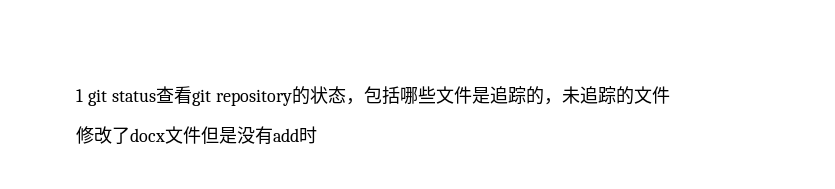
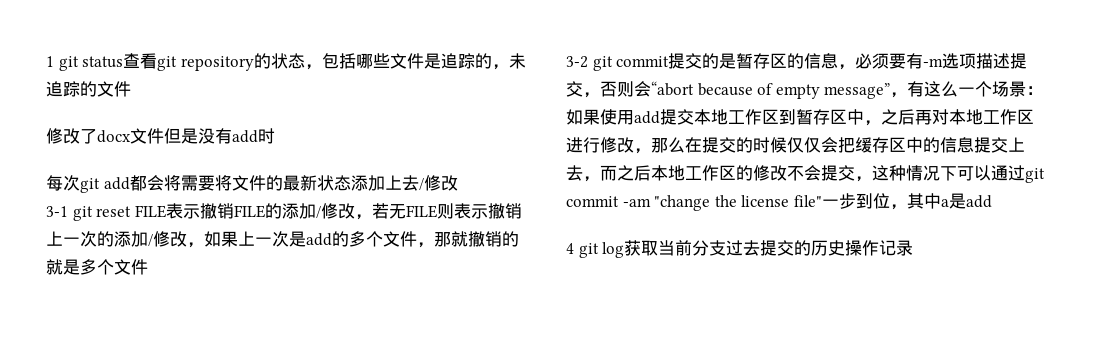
(317, 135) none -> [46,175,458,193] [46,203,522,221] [46,231,519,248] [46,259,148,275] [566,53,1028,71] [566,81,1044,99] [566,109,1034,126] [566,137,1025,154] [566,165,1045,183] [566,193,992,211] [566,240,914,258] // 每次git add都会将需要将文件的最新状态添加上去/修改 // 3-1 git reset FILE表示撤销FILE的添加/修改，若无FILE则表示撤销上一次的添加/修改，如果上一次是add的多个文件，那就撤销的就是多个文件 // 3-2 git commit提交的是暂存区的信息，必须要有-m选项描述提交，否则会“abort because of empty message”，有这么一个场景：如果使用add提交本地工作区到暂存区中，之后再对本地工作区进行修改，那么在提交的时候仅仅会把缓存区中的信息提交上去，而之后本地工作区的修改不会提交，这种情况下可以通过git commit -am "change the license file"一步到位，其中a是add // 4 git log获取当前分支过去提交的历史操作记录

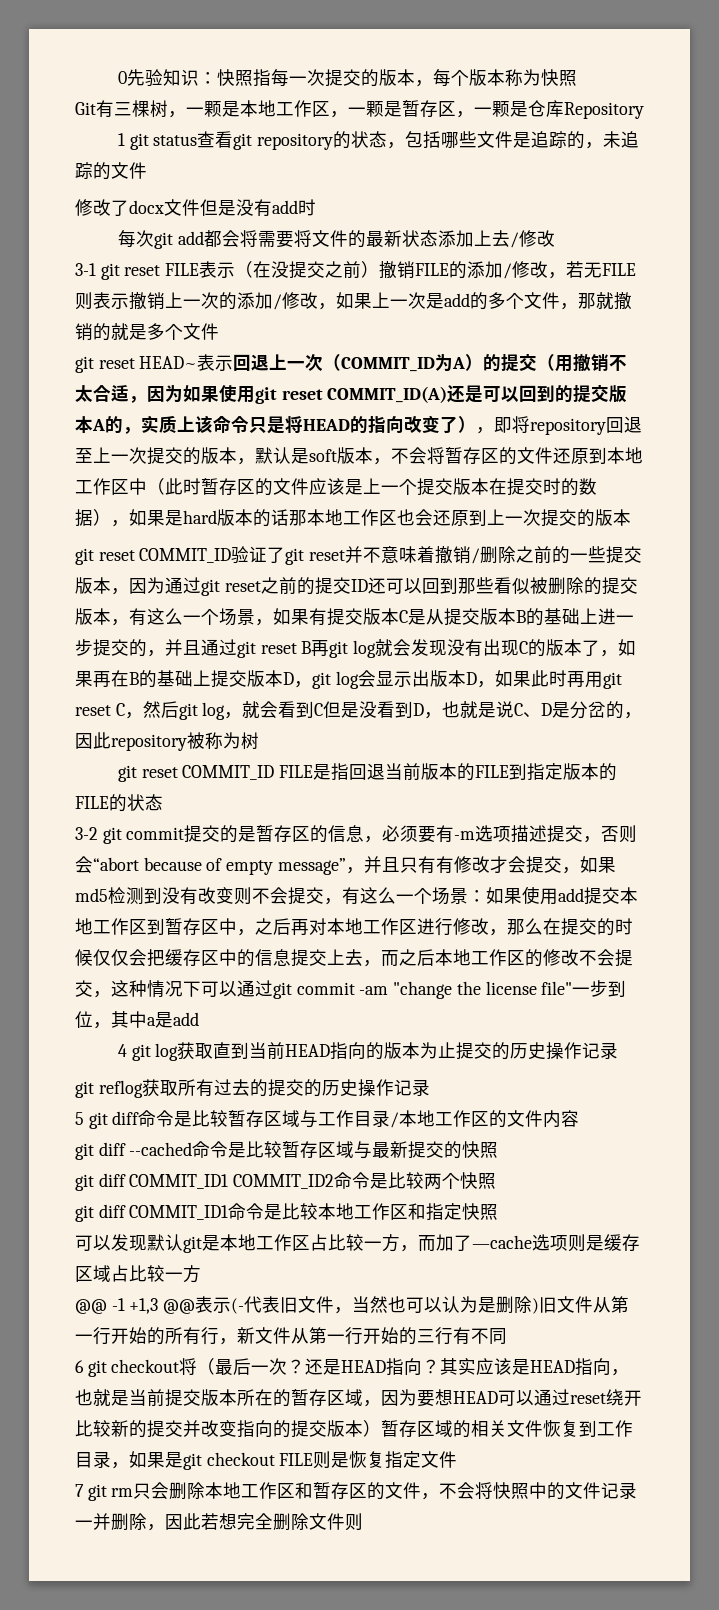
(46, 61) none -> [117,69,577,87] [75,100,644,119] 0先验知识：快照指每一次提交的版本，每个版本称为快照 // Git有三棵树，一颗是本地工作区，一颗是暂存区，一颗是仓库Repository //
(200, 211) none -> [235,261,380,279] （在没提交之前）
(148, 267) none -> [75,354,628,373] [75,385,628,404] [75,415,642,435] [75,447,643,465] [75,478,597,496] [75,509,631,527] [75,546,643,565] [75,577,638,596] [75,608,634,626] [75,639,637,658] [75,670,622,689] [75,701,643,720] [75,732,259,751] [117,763,618,782] [75,794,163,812] // git reset HEAD~表示回退上一次（COMMIT_ID为A）的提交（用撤销不太合适，因为如果使用git reset COMMIT_ID(A)还是可以回到的提交版本A的，实质上该命令只是将HEAD的指向改变了），即将repository回退至上一次提交的版本，默认是soft版本，不会将暂存区的文件还原到本地工作区中（此时暂存区的文件应该是上一个提交版本在提交时的数据），如果是hard版本的话那本地工作区也会还原到上一次提交的版本 // git reset COMMIT_ID验证了git reset并不意味着撤销/删除之前的一些提交版本，因为通过git reset之前的提交ID还可以回到那些看似被删除的提交版本，有这么一个场景，如果有提交版本C是从提交版本B的基础上进一步提交的，并且通过git reset B再git log就会发现没有出现C的版本了，如果再在B的基础上提交版本D，git log会显示出版本D，如果此时再用git reset C，然后git log，就会看到C但是没看到D，也就是说C、D是分岔的，因此repository被称为树 // git reset COMMIT_ID FILE是指回退当前版本的FILE到指定版本的FILE的状态
(908, 95) none -> [363,856,616,874] [75,887,342,905] 并且只有有修改才会提交，如果md5检测到没有改变则不会提交，
[658,240,914,256] 当前分支过去提交的历史操作记录 -> [213,1042,619,1060] [75,1079,430,1098] [75,1110,580,1129] [75,1141,499,1160] [75,1172,497,1191] [75,1203,499,1222] [75,1234,640,1253] [75,1265,201,1283] [75,1296,630,1314] [75,1327,507,1345] [75,1358,630,1377] [75,1389,642,1407] [75,1420,633,1438] [75,1451,458,1470] [75,1482,638,1501] [75,1513,363,1531] 直到当前HEAD指向的版本为止提交的历史操作记录 // git reflog获取所有过去的提交的历史操作记录 // 5 git diff命令是比较暂存区域与工作目录/本地工作区的文件内容 // git diff --cached命令是比较暂存区域与最新提交的快照 // git diff COMMIT_ID1 COMMIT_ID2命令是比较两个快照 // git diff COMMIT_ID1命令是比较本地工作区和指定快照 // 可以发现默认git是本地工作区占比较一方，而加了—cache选项则是缓存区域占比较一方 // @@ -1 +1,3 @@表示(-代表旧文件，当然也可以认为是删除)旧文件从第一行开始的所有行，新文件从第一行开始的三行有不同 // 6 git checkout将（最后一次？还是HEAD指向？其实应该是HEAD指向，也就是当前提交版本所在的暂存区域，因为要想HEAD可以通过reset绕开比较新的提交并改变指向的提交版本）暂存区域的相关文件恢复到工作目录，如果是git checkout FILE则是恢复指定文件 // 7 git rm只会删除本地工作区和暂存区的文件，不会将快照中的文件记录一并删除，因此若想完全删除文件则

